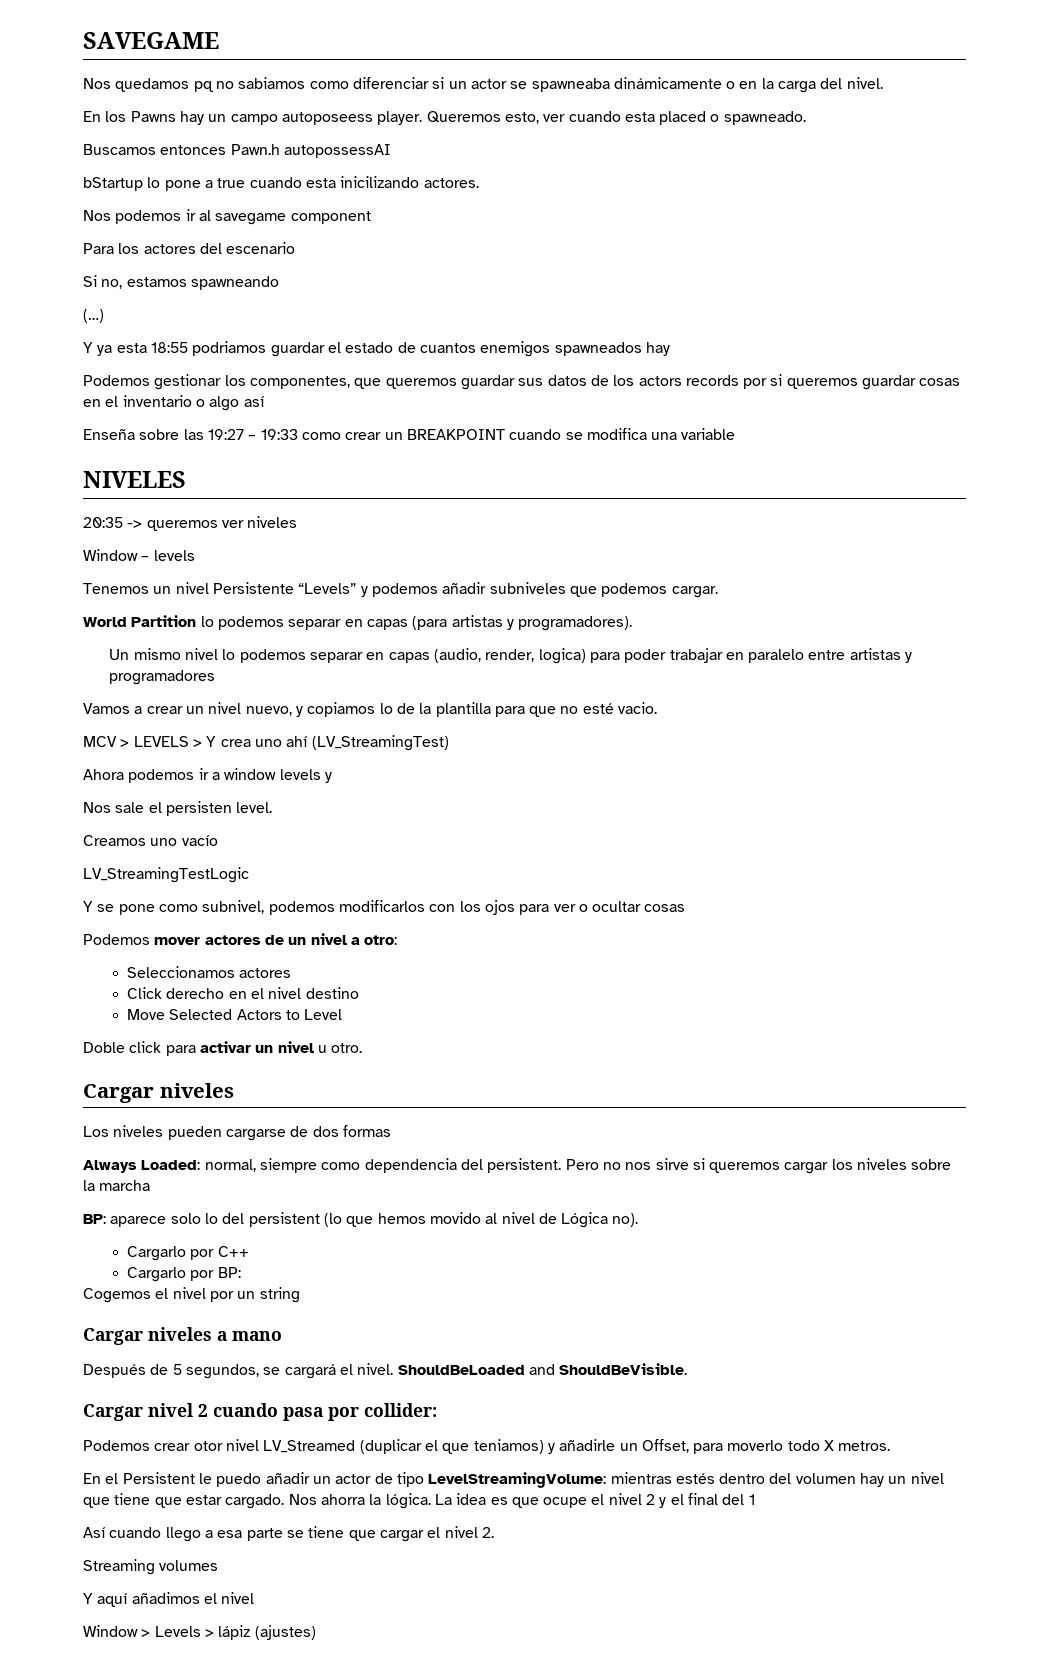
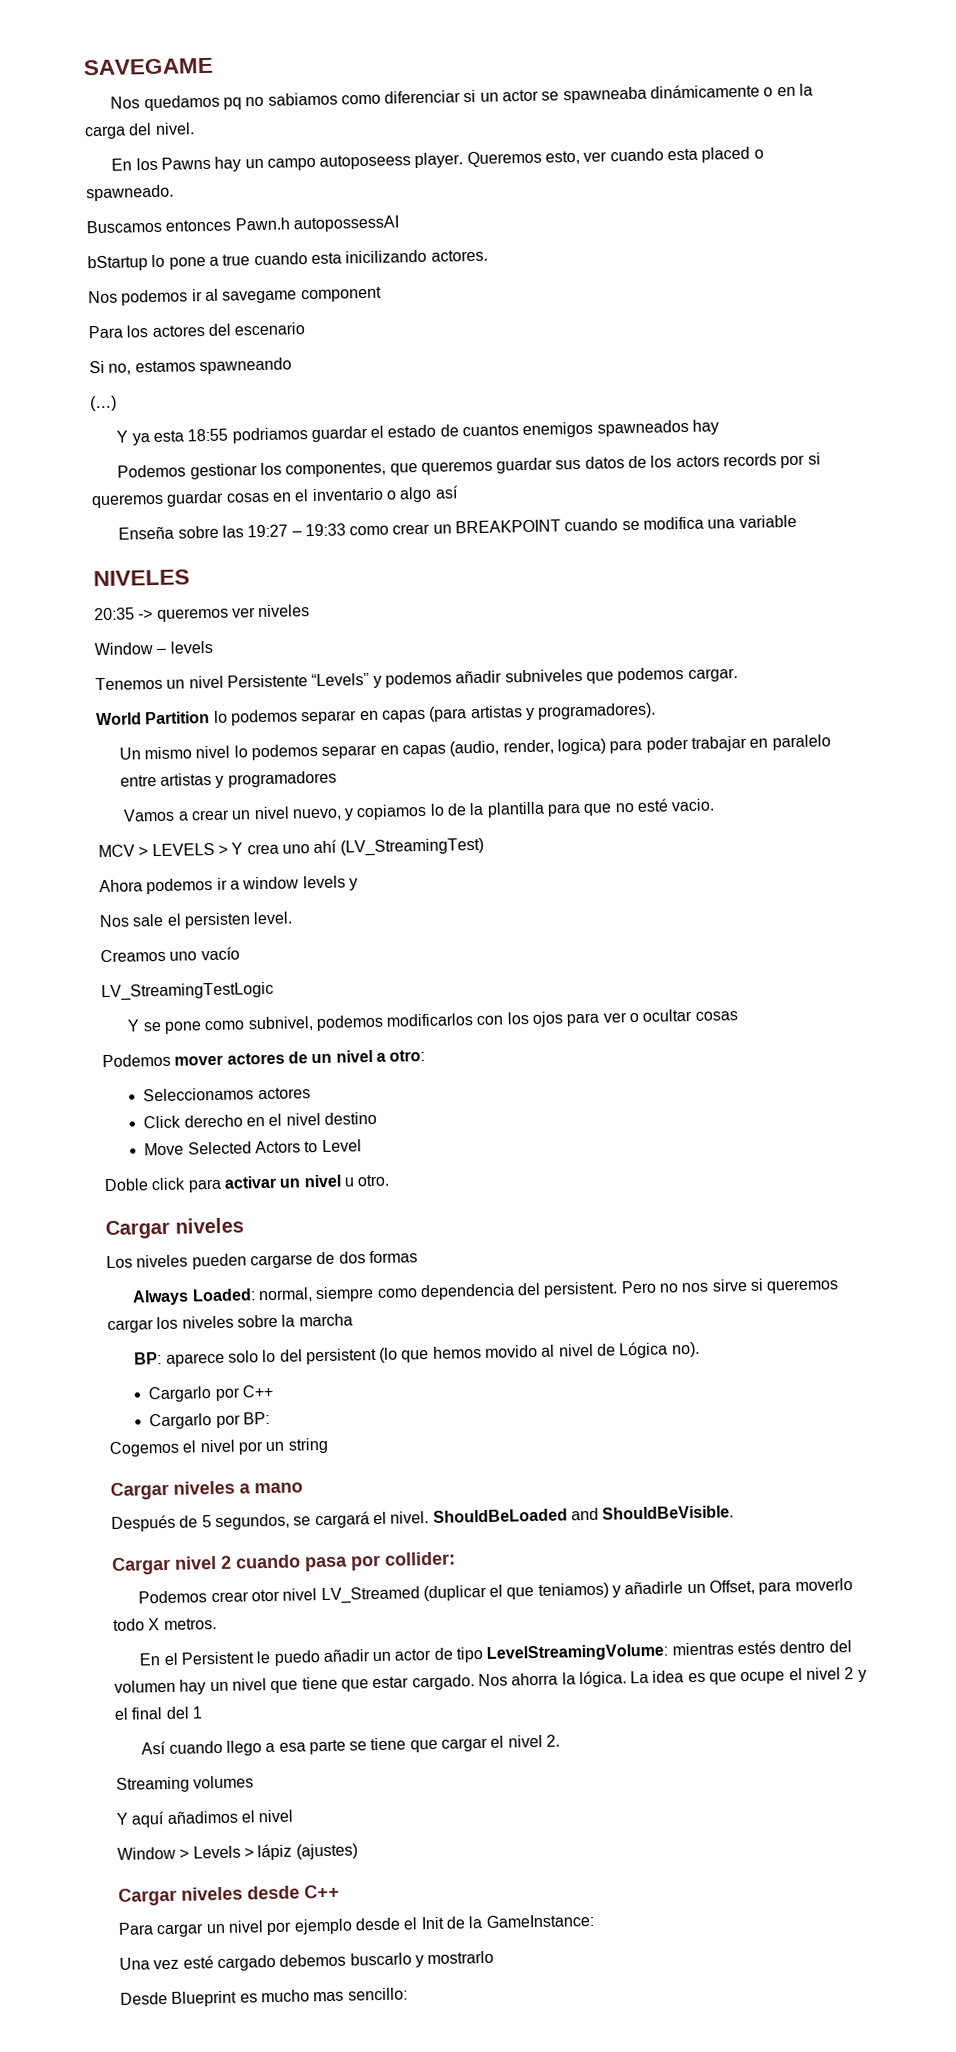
(316, 1632) none -> [118,1884,340,1906] [118,1913,594,1938] [119,1950,495,1972] [120,1987,408,2007] // Cargar niveles desde C++ // Para cargar un nivel por ejemplo desde el Init de la GameInstance: // Una vez esté cargado debemos buscarlo y mostrarlo // Desde Blueprint es mucho mas sencillo:

